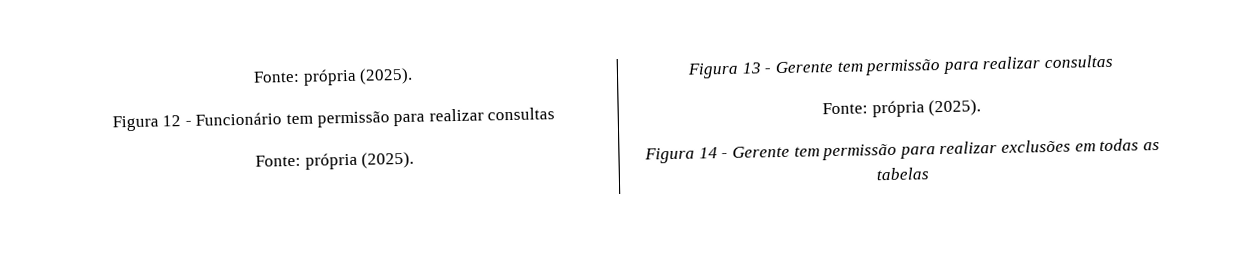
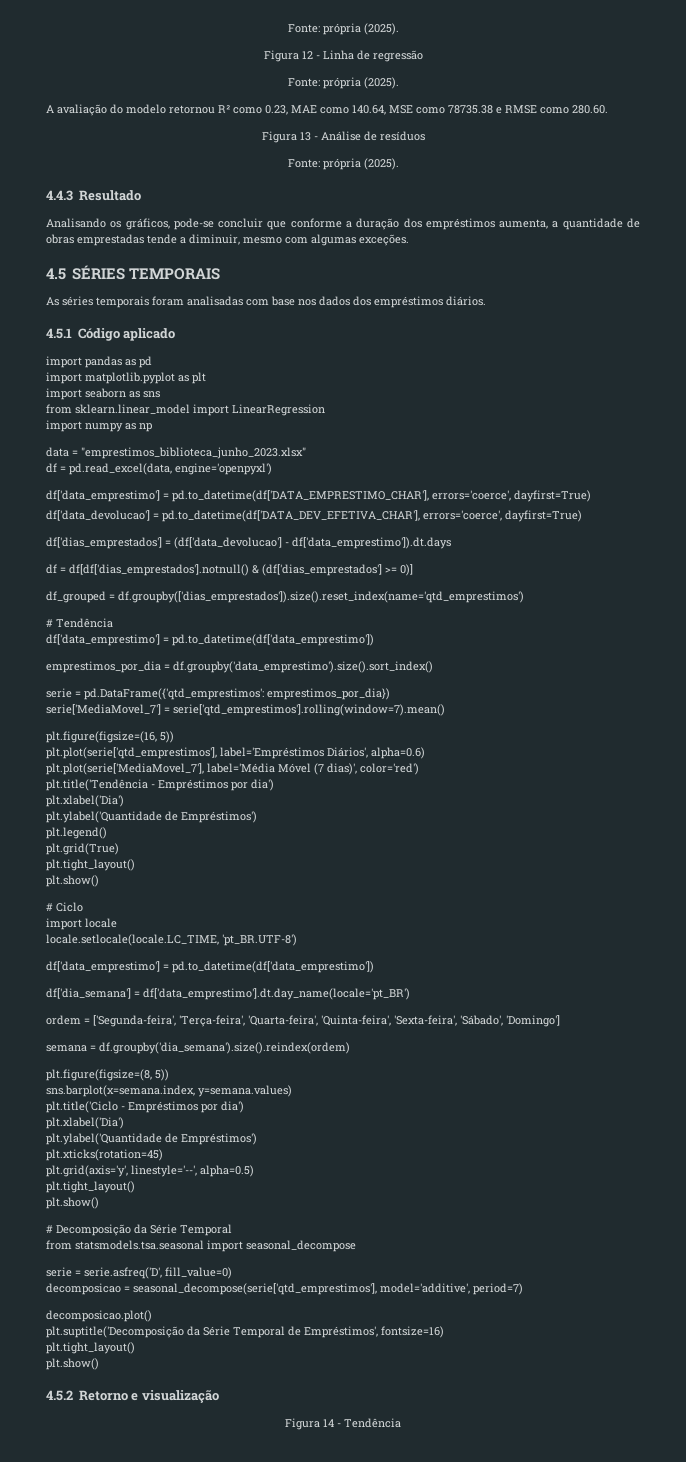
[195,107,556,128] [254,151,415,170] [687,54,1113,79] [821,99,982,118] [644,138,1160,164] [876,167,929,181] Funcionário tem permissão para realizar consultas // Fonte: própria (2025). // Figura 13 - Gerente tem permissão para realizar consultas // Fonte: própria (2025). // Figura 14 - Gerente tem permissão para realizar exclusões em todas as tabelas -> [322,50,423,62] [287,77,399,89] [46,104,608,116] [261,131,425,143] [287,158,399,170] [46,190,141,201] [46,218,640,230] [46,234,409,246] [46,265,220,280] [46,296,486,308] [46,328,176,341] [46,356,152,368] [46,372,206,384] [46,388,160,400] [46,404,325,416] [46,420,152,432] [46,447,306,459] [46,463,272,475] [46,490,591,502] [46,510,582,522] [46,537,451,549] [46,564,413,576] [46,591,524,603] [46,618,113,628] [46,634,374,646] [46,661,433,673] [46,688,390,700] [46,704,445,716] [46,731,174,743] [46,747,425,759] [46,763,419,775] [46,779,274,791] [46,795,124,807] [46,811,257,823] [46,827,107,839] [46,843,119,855] [46,859,135,871] [46,875,99,887] [46,902,83,912] [46,918,117,930] [46,934,297,946] [46,961,374,973] [46,988,410,1000] [46,1015,560,1027] [46,1042,350,1054] [46,1069,169,1081] [46,1085,292,1097] [46,1101,244,1113] [46,1117,124,1129] [46,1133,257,1145] [46,1149,163,1161] [46,1165,254,1177] [46,1181,135,1193] [46,1197,99,1209] [46,1224,232,1236] [46,1240,356,1252] [46,1267,232,1279] [46,1283,523,1295] [46,1310,152,1322] [46,1326,444,1338] [46,1342,135,1354] [46,1358,99,1370] [46,1390,219,1403] [285,1418,401,1430] Linha de regressão // Fonte: própria (2025). // A avaliação do modelo retornou R² como 0.23, MAE como 140.64, MSE como 78735.38 e RMSE como 280.60. // Figura 13 - Análise de resíduos // Fonte: própria (2025). // 4.4.3 Resultado // Analisando os gráficos, pode-se concluir que conforme a duração dos empréstimos aumenta, a quantidade de obras emprestadas tende a diminuir, mesmo com algumas exceções. // 4.5 SÉRIES TEMPORAIS // As séries temporais foram analisadas com base nos dados dos empréstimos diários. // 4.5.1 Código aplicado // import pandas as pd // import matplotlib.pyplot as plt // import seaborn as sns // from sklearn.linear_model import LinearRegression // import numpy as np // data = "emprestimos_biblioteca_junho_2023.xlsx" // df = pd.read_excel(data, engine='openpyxl') // df['data_emprestimo'] = pd.to_datetime(df['DATA_EMPRESTIMO_CHAR'], errors='coerce', dayfirst=True) // df['data_devolucao'] = pd.to_datetime(df['DATA_DEV_EFETIVA_CHAR'], errors='coerce', dayfirst=True) // df['dias_emprestados'] = (df['data_devolucao'] - df['data_emprestimo']).dt.days // df = df[df['dias_emprestados'].notnull() & (df['dias_emprestados'] >= 0)] // df_grouped = df.groupby(['dias_emprestados']).size().reset_index(name='qtd_emprestimos') // # Tendência // df['data_emprestimo'] = pd.to_datetime(df['data_emprestimo']) // emprestimos_por_dia = df.groupby('data_emprestimo').size().sort_index() // serie = pd.DataFrame({'qtd_emprestimos': emprestimos_por_dia}) // serie['MediaMovel_7'] = serie['qtd_emprestimos'].rolling(window=7).mean() // plt.figure(figsize=(16, 5)) // plt.plot(serie['qtd_emprestimos'], label='Empréstimos Diários', alpha=0.6) // plt.plot(serie['MediaMovel_7'], label='Média Móvel (7 dias)', color='red') // plt.title('Tendência - Empréstimos por dia') // plt.xlabel('Dia') // plt.ylabel('Quantidade de Empréstimos') // plt.legend() // plt.grid(True) // plt.tight_layout() // plt.show() // # Ciclo // import locale // locale.setlocale(locale.LC_TIME, 'pt_BR.UTF-8') // df['data_emprestimo'] = pd.to_datetime(df['data_emprestimo']) // df['dia_semana'] = df['data_emprestimo'].dt.day_name(locale='pt_BR') // ordem = ['Segunda-feira', 'Terça-feira', 'Quarta-feira', 'Quinta-feira', 'Sexta-feira', 'Sábado', 'Domingo'] // semana = df.groupby('dia_semana').size().reindex(ordem) // plt.figure(figsize=(8, 5)) // sns.barplot(x=semana.index, y=semana.values) // plt.title('Ciclo - Empréstimos por dia') // plt.xlabel('Dia') // plt.ylabel('Quantidade de Empréstimos') // plt.xticks(rotation=45) // plt.grid(axis='y', linestyle='--', alpha=0.5) // plt.tight_layout() // plt.show() // # Decomposição da Série Temporal // from statsmodels.tsa.seasonal import seasonal_decompose // serie = serie.asfreq('D', fill_value=0) // decomposicao = seasonal_decompose(serie['qtd_emprestimos'], model='additive', period=7) // decomposicao.plot() // plt.suptitle('Decomposição da Série Temporal de Empréstimos', fontsize=16) // plt.tight_layout() // plt.show() // 4.5.2 Retorno e visualização // Figura 14 - Tendência

